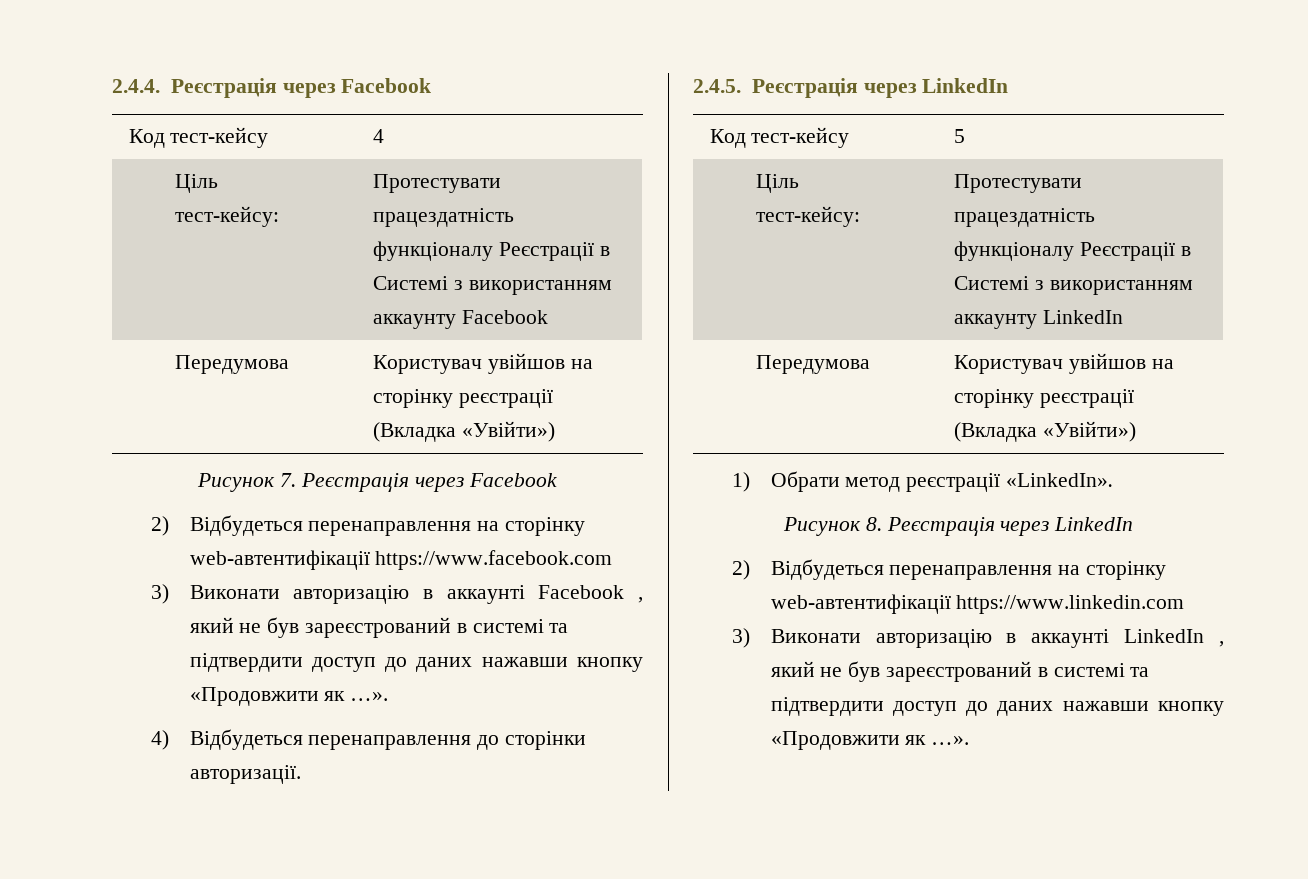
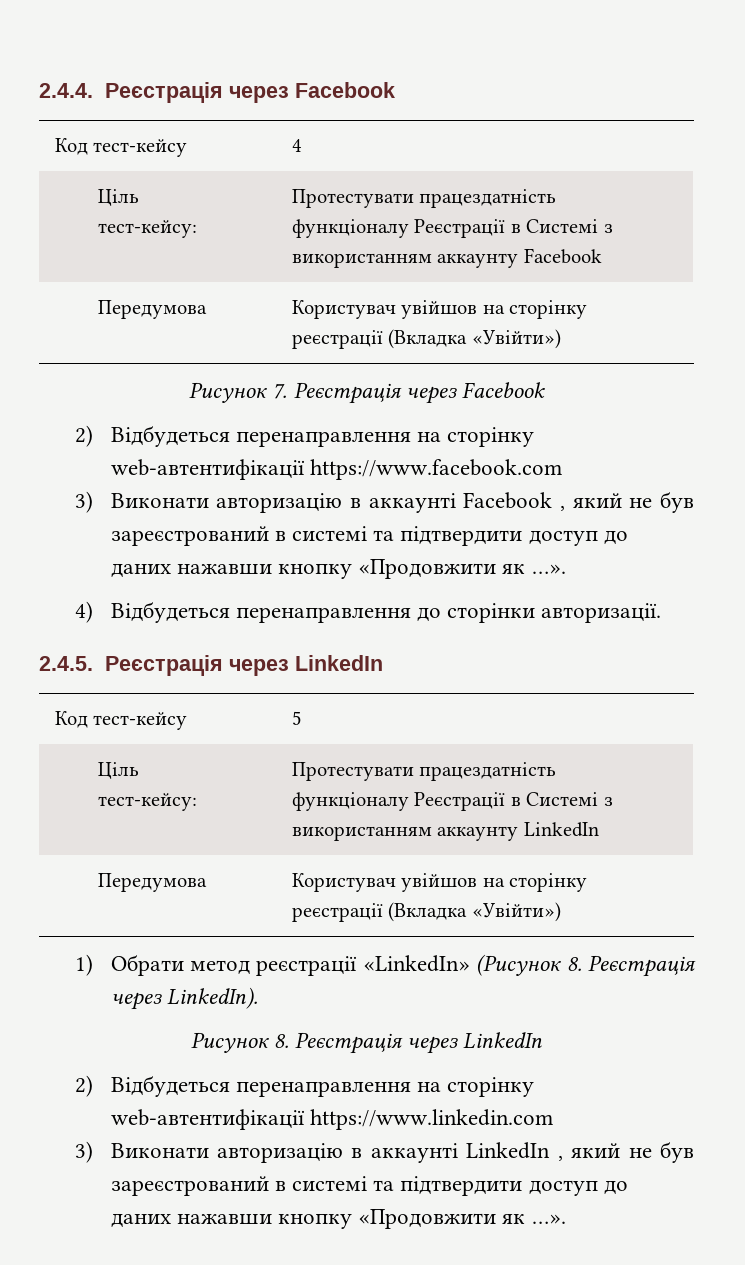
[1006,473,1114,487] «LinkedIn». -> [362,954,697,977] [110,987,258,1010] «LinkedIn» (Рисунок 8. Реєстрація через LinkedIn).

